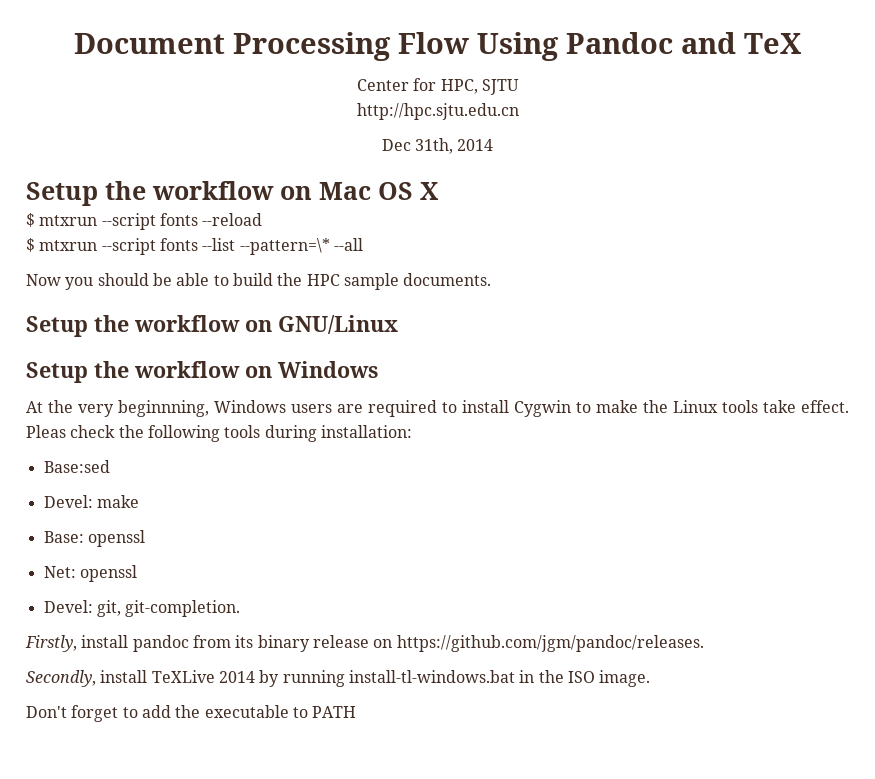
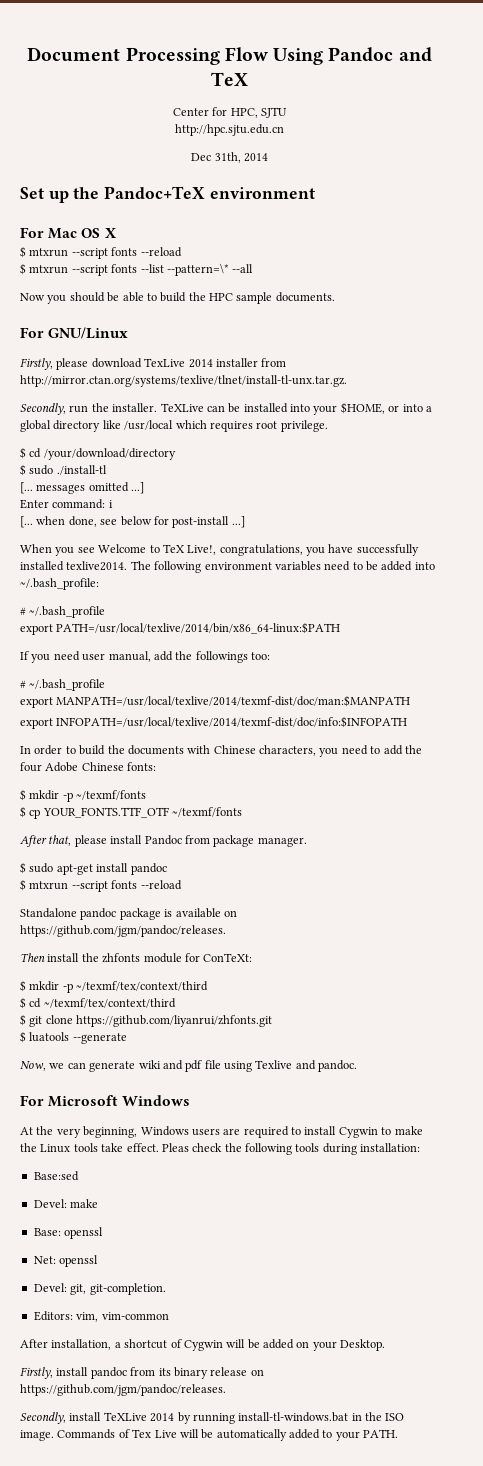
[26,181,312,206] Setup the workflow on -> [20,186,315,203] [20,227,44,238] Set up the Pandoc+TeX environment // For
[26,315,398,337] [26,361,272,383] Setup the workflow on GNU/Linux // Setup the workflow on -> [20,327,129,339] [20,358,287,370] [20,375,347,387] [20,402,432,415] [20,420,328,432] [20,447,176,460] [20,464,107,476] [20,482,145,494] [20,499,113,509] [20,516,245,528] [20,544,419,556] [20,561,435,573] [20,578,99,590] [20,606,106,618] [20,622,341,635] [20,651,270,663] [20,679,106,691] [20,695,411,708] [20,716,408,729] [20,745,422,757] [20,762,157,772] [20,789,147,802] [20,806,243,819] [20,835,307,847] [20,862,167,875] [20,879,182,892] [20,908,237,920] [20,925,226,937] [20,953,253,963] [20,980,209,993] [20,997,176,1009] [20,1014,273,1027] [20,1031,127,1044] [20,1060,358,1072] [20,1095,119,1107] For GNU/Linux // Firstly, please download TexLive 2014 installer from http://mirror.ctan.org/systems/texlive/tlnet/install-tl-unx.tar.gz. // Secondly, run the installer. TeXLive can be installed into your $HOME, or into a global directory like /usr/local which requires root privilege. // $ cd /your/download/directory // $ sudo ./install-tl // [... messages omitted ...] // Enter command: i // [... when done, see below for post-install ...] // When you see Welcome to TeX Live!, congratulations, you have successfully installed texlive2014. The following environment variables need to be added into ~/.bash_profile: // # ~/.bash_profile // export PATH=/usr/local/texlive/2014/bin/x86_64-linux:$PATH // If you need user manual, add the followings too: // # ~/.bash_profile // export MANPATH=/usr/local/texlive/2014/texmf-dist/doc/man:$MANPATH // export INFOPATH=/usr/local/texlive/2014/texmf-dist/doc/info:$INFOPATH // In order to build the documents with Chinese characters, you need to add the four Adobe Chinese fonts: // $ mkdir -p ~/texmf/fonts // $ cp YOUR_FONTS.TTF_OTF ~/texmf/fonts // After that, please install Pandoc from package manager. // $ sudo apt-get install pandoc // $ mtxrun --script fonts --reload // Standalone pandoc package is available on https://github.com/jgm/pandoc/releases. // Then install the zhfonts module for ConTeXt: // $ mkdir -p ~/texmf/tex/context/third // $ cd ~/texmf/tex/context/third // $ git clone https://github.com/liyanrui/zhfonts.git // $ luatools --generate // Now, we can generate wiki and pdf file using Texlive and pandoc. // For Microsoft
[118,400,209,417] beginnning, -> [83,1126,138,1138] beginning,
(241, 608) none -> [33,1311,169,1322] [20,1339,386,1351] // Editors: vim, vim-common // After installation, a shortcut of Cygwin will be added on your Desktop.
[26,705,357,722] // Don't forget to add the executable to PATH -> [57,1429,399,1441] Commands of Tex Live will be automatically added to your PATH.

